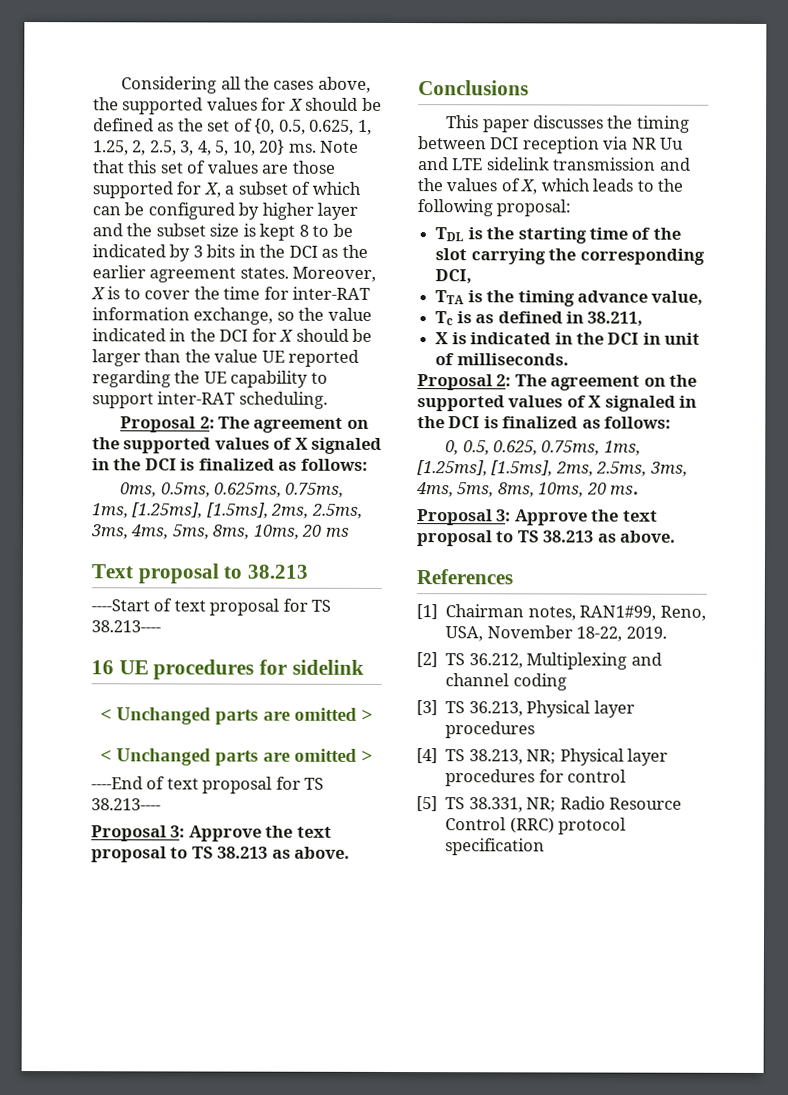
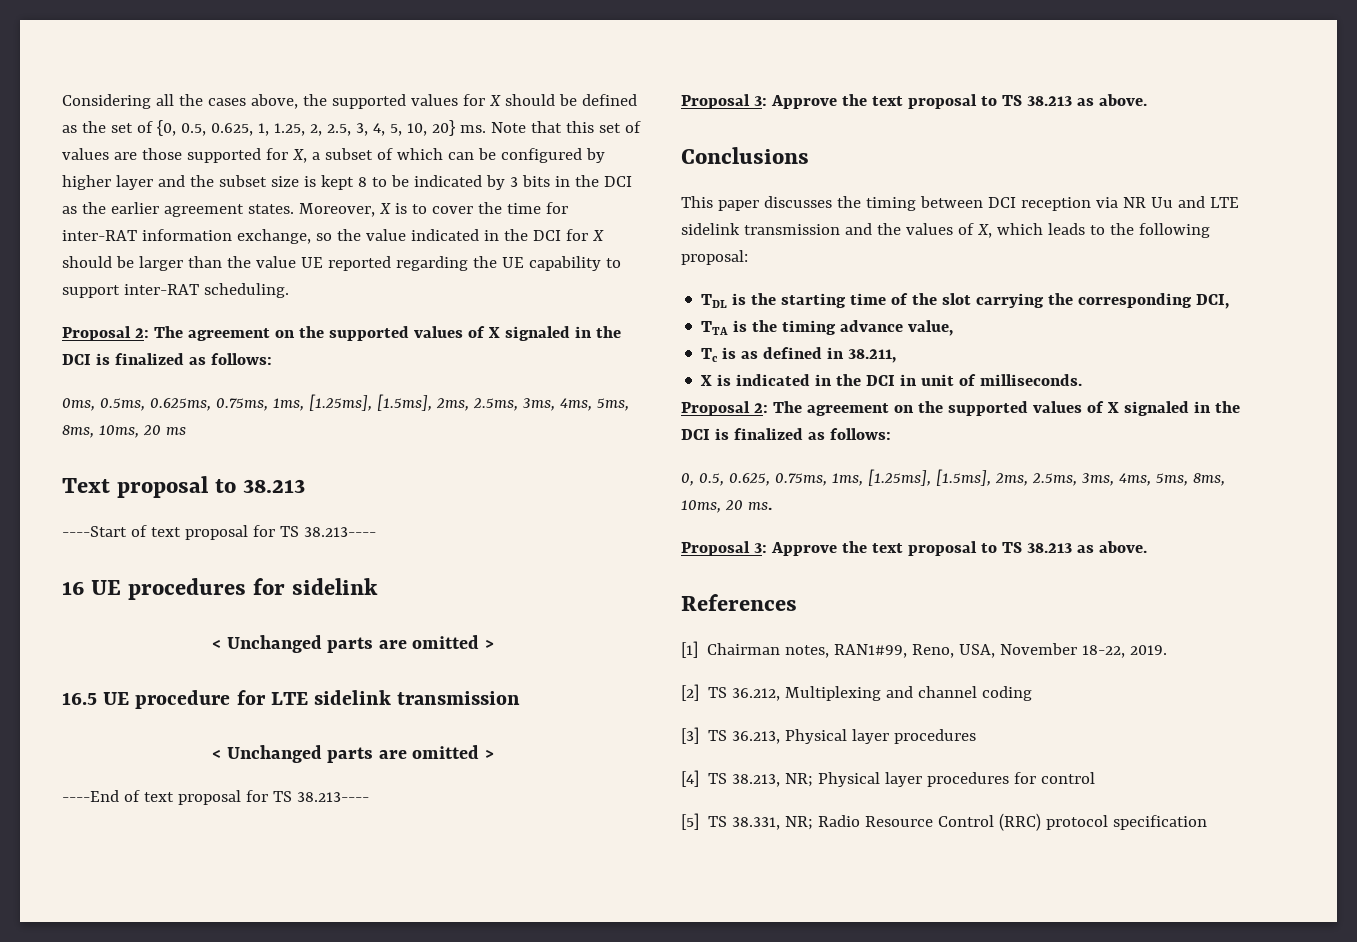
(373, 714) none -> [62,690,521,709] // 16.5 UE procedure for LTE sidelink transmission

